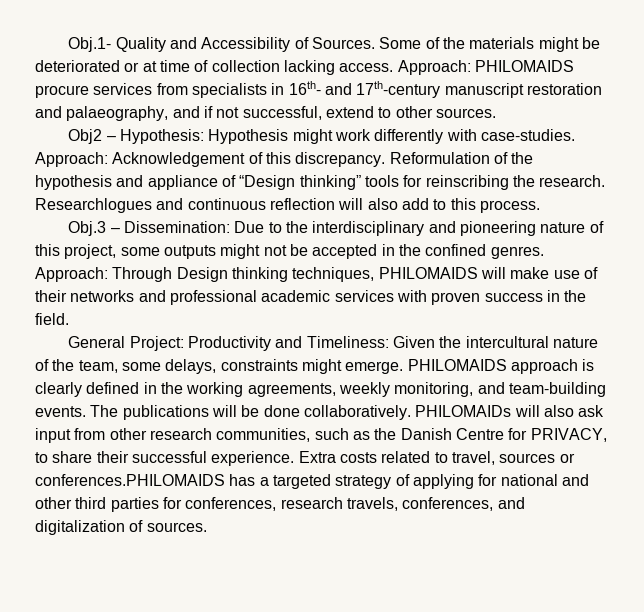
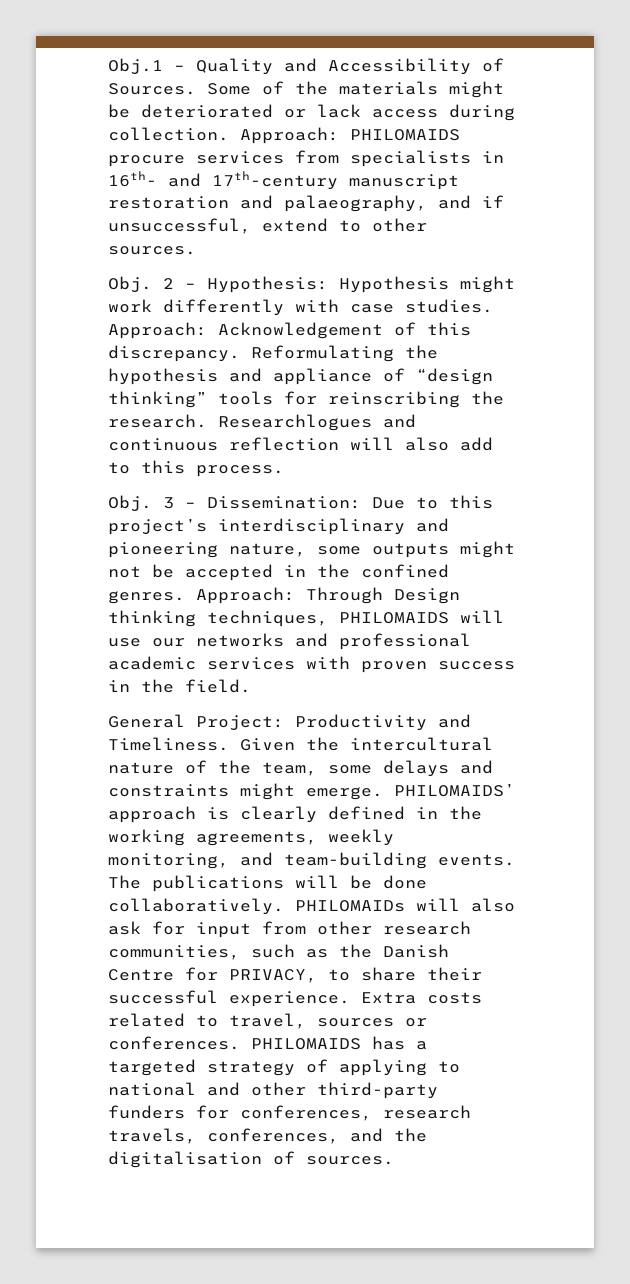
[68,37,112,52] Obj.1- -> [108,58,185,75] Obj.1 –
[142,60,394,75] at time of collection lacking access. -> [317,104,515,121] [108,127,229,141] lack access during collection.
[216,106,322,120] not successful, -> [108,218,251,234] unsuccessful,
[68,129,103,144] Obj2 -> [108,276,174,293] Obj. 2
[480,129,575,141] case-studies. -> [350,299,493,313] case studies.
[389,152,508,164] Reformulation of -> [251,345,394,362] Reformulating
[239,175,296,190] “Design -> [416,368,493,385] “design
[68,221,107,236] Obj.3 -> [108,495,174,512] Obj. 3
[286,221,309,233] the -> [449,495,493,509] [108,518,207,535] this project’s
[540,221,604,233] [35,244,117,259] nature of this project, -> [229,543,306,557] nature,
[510,267,598,279] [35,290,67,302] make use of their -> [108,638,185,647] use our
[306,336,389,348] Timeliness: -> [108,737,229,751] Timeliness.
[165,359,217,374] delays, -> [383,760,493,777] delays and
[407,359,507,371] PHILOMAIDS -> [394,783,515,797] PHILOMAIDS’
(605, 411) none -> [152,921,185,935] for
[35,474,225,486] conferences.PHILOMAIDS -> [108,1036,361,1050] conferences. PHILOMAIDS
[478,474,498,486] for -> [438,1061,460,1073] to
[75,497,159,512] third parties -> [317,1082,438,1099] [108,1105,185,1119] third-party funders
[35,520,125,535] digitalization -> [394,1128,427,1142] [108,1151,262,1168] the digitalisation

